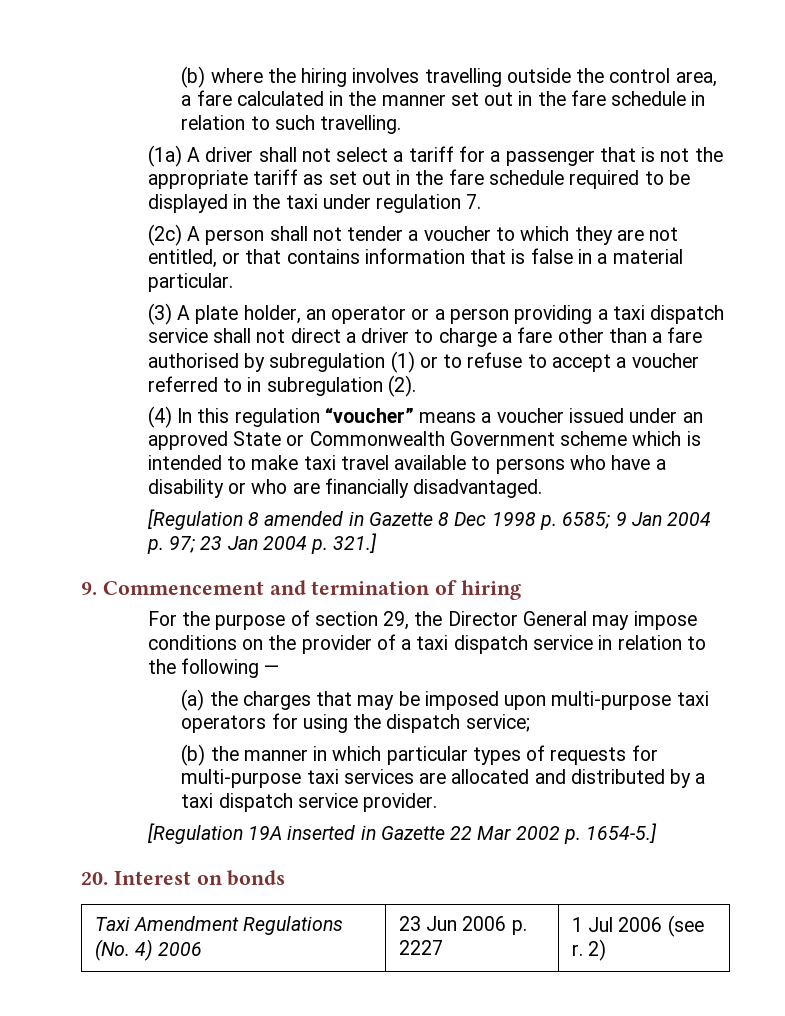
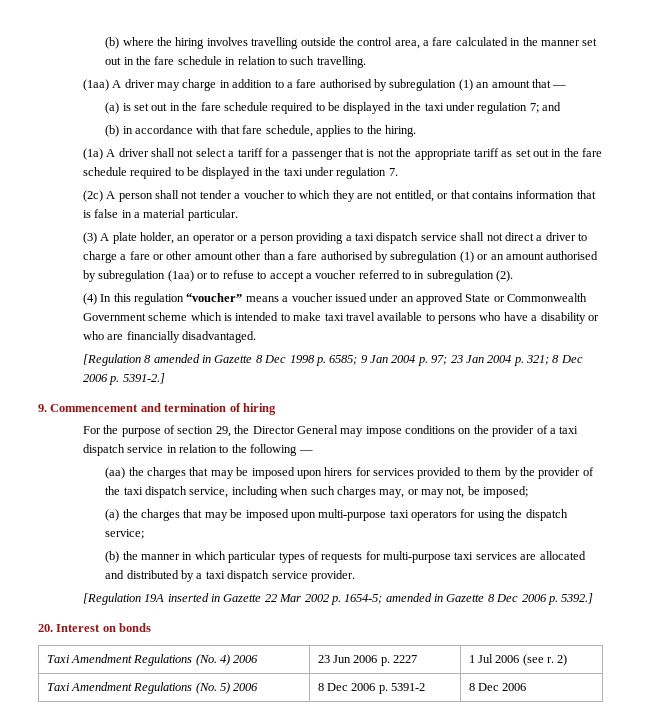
(402, 124) none -> [82,79,567,91] [105,102,562,114] [105,125,417,137] // (1aa) A driver may charge in addition to a fare authorised by subregulation (1) an amount that — // (a) is set out in the fare schedule required to be displayed in the taxi under regulation 7; and // (b) in accordance with that fare schedule, applies to the hiring.
(553, 335) none -> [153,251,233,260] or other amount
(438, 362) none -> [490,251,599,260] [82,270,209,282] an amount authorised by subregulation (1aa) or
[333,533,378,553] 321.] -> [526,355,583,365] [82,373,165,385] 321; 8 Dec 2006 p. 5391-2.]
(280, 669) none -> [105,467,594,479] [105,486,529,498] // (aa) the charges that may be imposed upon hirers for services provided to them by the provider of the taxi dispatch service, including when such charges may, or may not, be imposed;
[586,823,658,843] 1654-5.] -> [344,593,594,605] 1654-5; amended in Gazette 8 Dec 2006 p. 5392.]
(607, 950) none -> [46,682,259,694] [317,683,426,694] [468,683,527,691] // Taxi Amendment Regulations (No. 5) 2006 | 8 Dec 2006 p. 5391-2 | 8 Dec 2006

